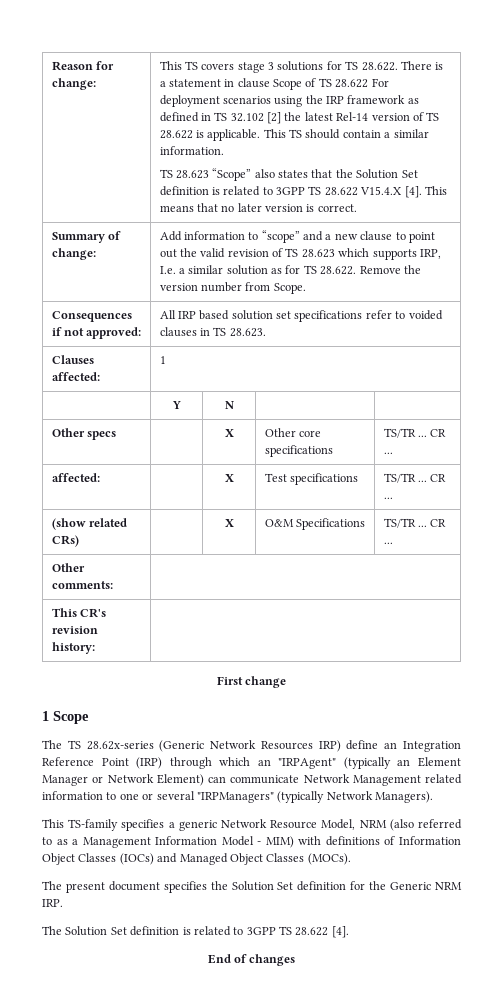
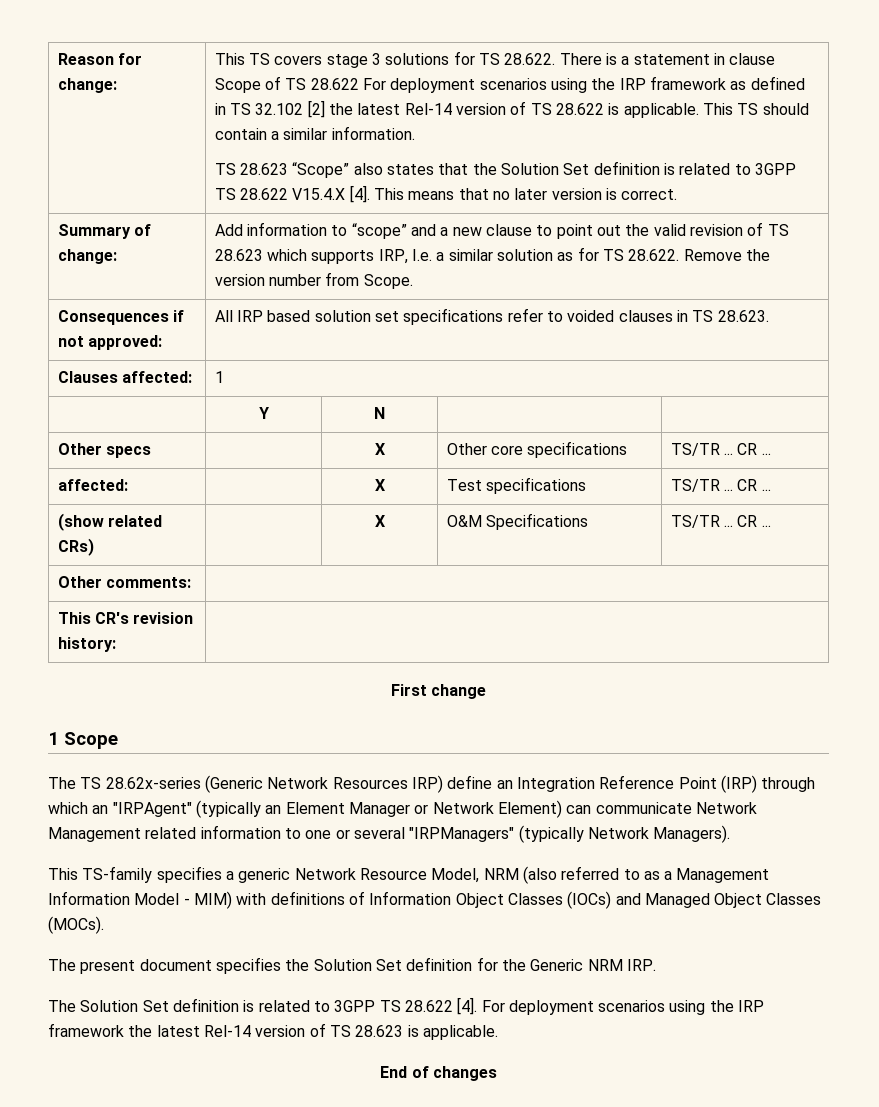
(349, 932) none -> [481,1000,765,1015] [48,1023,498,1040] For deployment scenarios using the IRP framework the latest Rel-14 version of TS 28.623 is applicable.

